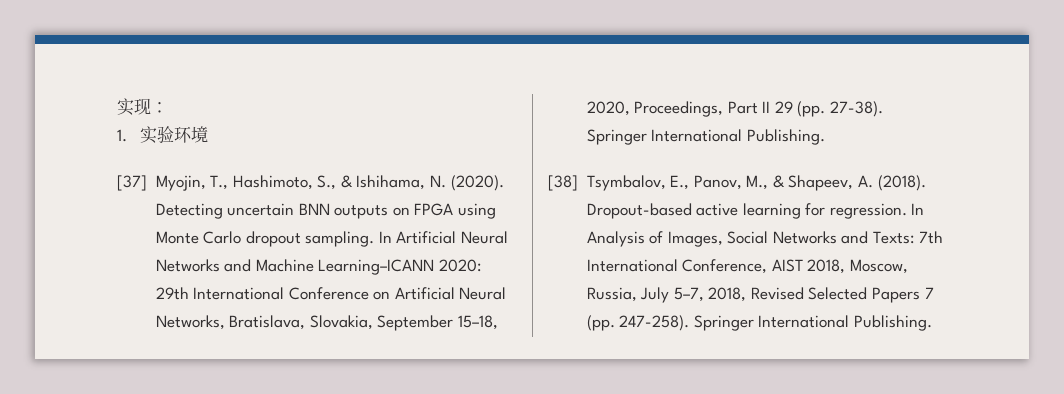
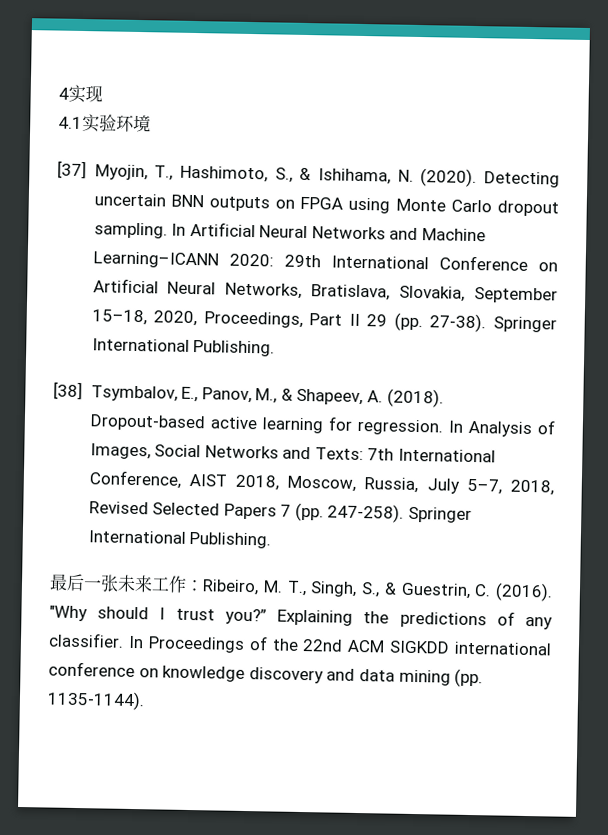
(117, 107) none -> [58,87,69,100] 4
[151,102,168,113] [117,129,127,142] ： // 1. -> [58,116,83,130] // 4.1
(932, 323) none -> [49,573,553,602] [49,605,553,630] [48,632,552,656] [48,661,484,688] [47,690,145,711] // 最后一张未来工作：Ribeiro, M. T., Singh, S., & Guestrin, C. (2016). "Why should I trust you?” Explaining the predictions of any classifier. In Proceedings of the 22nd ACM SIGKDD international conference on knowledge discovery and data mining (pp. 1135-1144).

